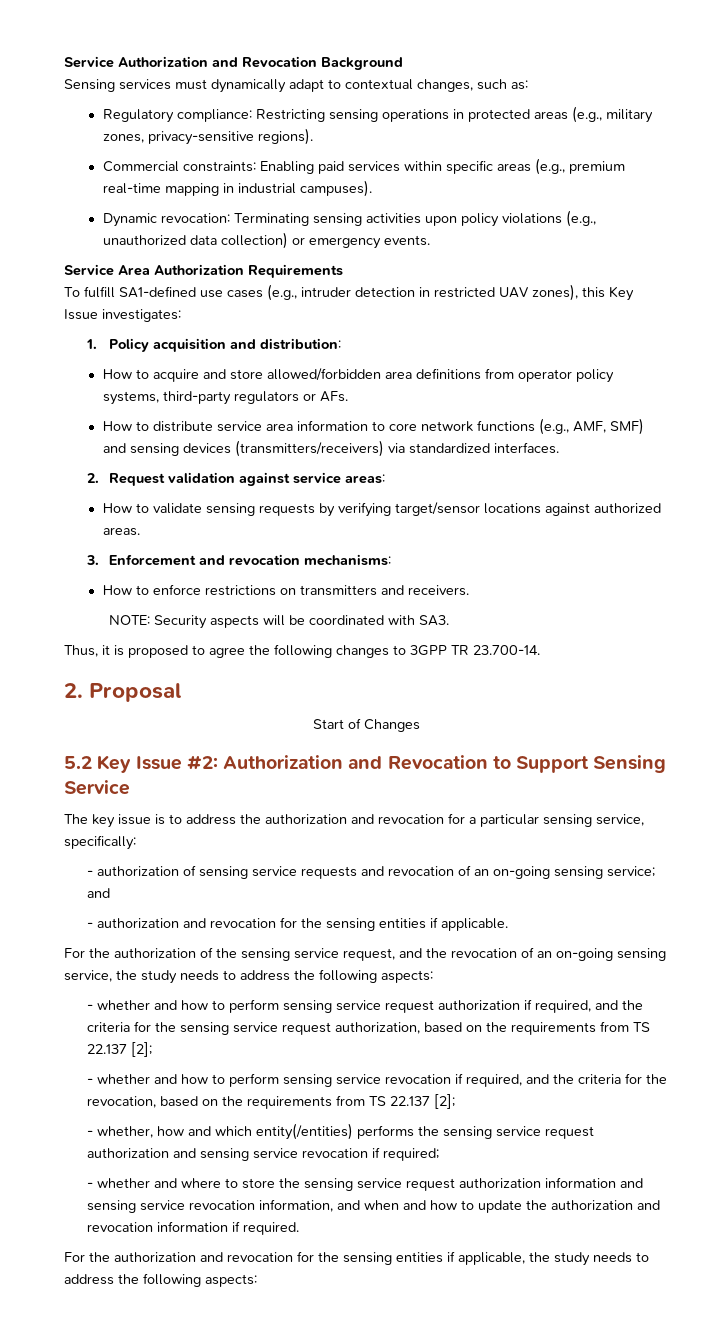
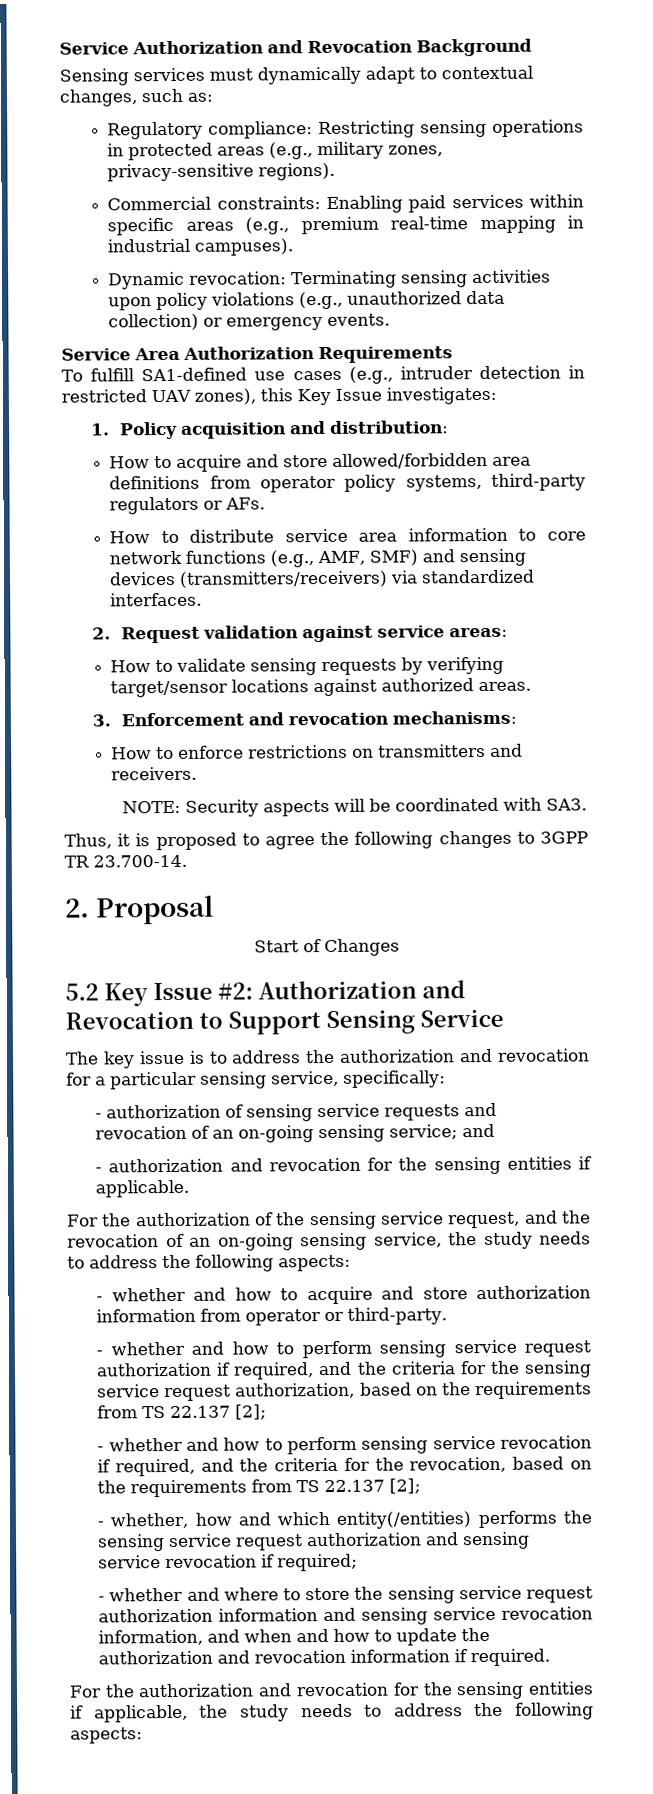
(433, 976) none -> [96,1285,591,1305] [96,1307,448,1326] // - whether and how to acquire and store authorization information from operator or third-party.

